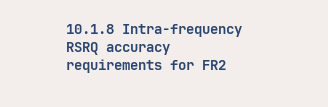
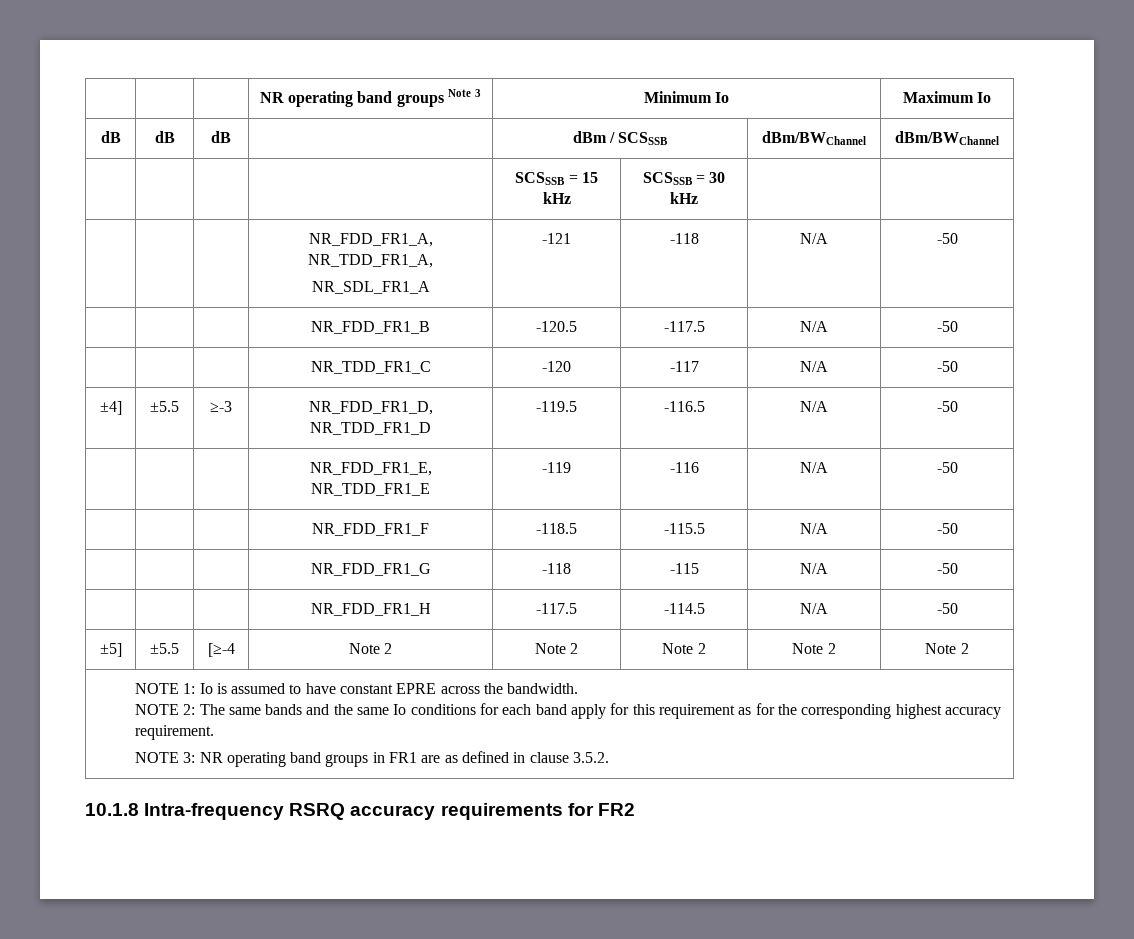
(66, 29) none -> [259,89,482,107] [643,91,730,103] [902,91,992,103] [100,131,121,143] [154,131,175,143] [211,131,231,143] [572,131,669,145] [762,131,866,145] [895,131,999,145] [515,172,598,185] [542,192,571,204] [642,172,726,185] [670,192,698,204] [308,233,433,247] [308,254,433,268] [311,281,430,294] [542,233,571,244] [669,233,699,244] [800,233,828,244] [936,233,958,244] [311,321,430,334] [536,321,577,332] [663,321,705,332] [800,321,828,332] [936,321,958,332] [310,361,431,374] [542,361,571,372] [669,361,699,372] [800,361,828,372] [936,361,958,372] [99,401,122,415] [150,401,179,412] [210,401,232,412] [308,401,433,415] [310,422,431,435] [536,401,577,412] [663,401,705,412] [800,401,828,412] [936,401,958,412] [309,462,432,476] [311,483,430,496] [542,462,571,473] [669,462,699,473] [800,462,828,473] [936,462,958,473] [312,523,429,536] [536,523,577,534] [663,523,705,534] [800,523,828,534] [936,523,958,534] [310,563,431,576] [542,563,571,574] [669,563,699,574] [800,563,828,574] [936,563,958,574] [310,603,431,616] [536,603,577,614] [663,603,705,614] [800,603,828,614] [936,603,958,614] [99,643,122,657] [150,643,179,654] [207,643,235,657] [348,643,393,654] [534,643,579,654] [662,643,706,654] [792,643,836,654] [925,643,969,654] [134,683,579,694] [134,703,1001,719] [134,725,214,740] [134,751,610,767] | | | NR operating band groups Note 3 | Minimum Io | Maximum Io // dB | dB | dB | | dBm / SCSSSB | dBm/BWChannel | dBm/BWChannel // | | | | SCSSSB = 15 kHz | SCSSSB = 30 kHz | | // | | | NR_FDD_FR1_A, NR_TDD_FR1_A, // NR_SDL_FR1_A | -121 | -118 | N/A | -50 // | | | NR_FDD_FR1_B | -120.5 | -117.5 | N/A | -50 // | | | NR_TDD_FR1_C | -120 | -117 | N/A | -50 // ±4] | ±5.5 | ≥-3 | NR_FDD_FR1_D, NR_TDD_FR1_D | -119.5 | -116.5 | N/A | -50 // | | | NR_FDD_FR1_E, NR_TDD_FR1_E | -119 | -116 | N/A | -50 // | | | NR_FDD_FR1_F | -118.5 | -115.5 | N/A | -50 // | | | NR_FDD_FR1_G | -118 | -115 | N/A | -50 // | | | NR_FDD_FR1_H | -117.5 | -114.5 | N/A | -50 // ±5] | ±5.5 | [≥-4 | Note 2 | Note 2 | Note 2 | Note 2 | Note 2 // NOTE 1: Io is assumed to have constant EPRE across the bandwidth. // NOTE 2: The same bands and the same Io conditions for each band apply for this requirement as for the corresponding highest accuracy requirement. // NOTE 3: NR operating band groups in FR1 are as defined in clause 3.5.2. //

